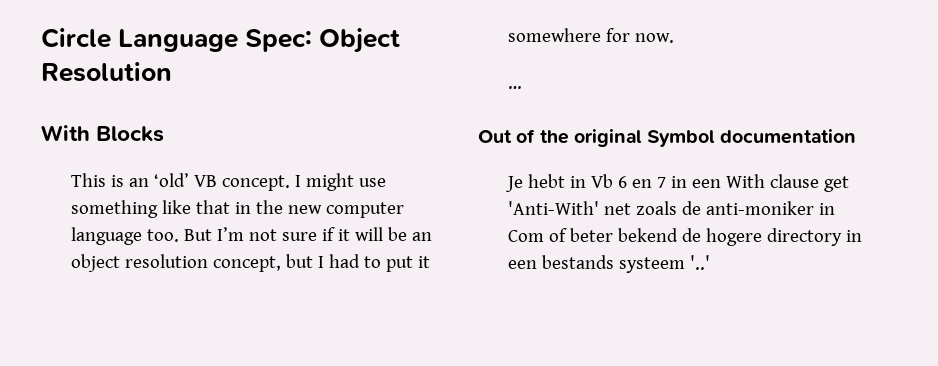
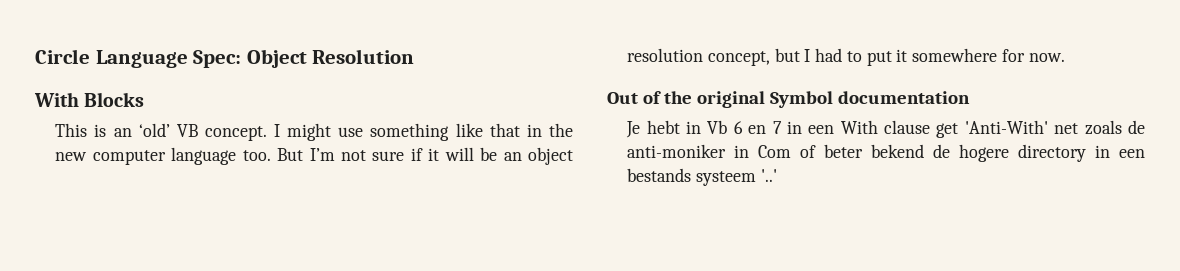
[508,86,523,89] // … -> (1065, 57) none

